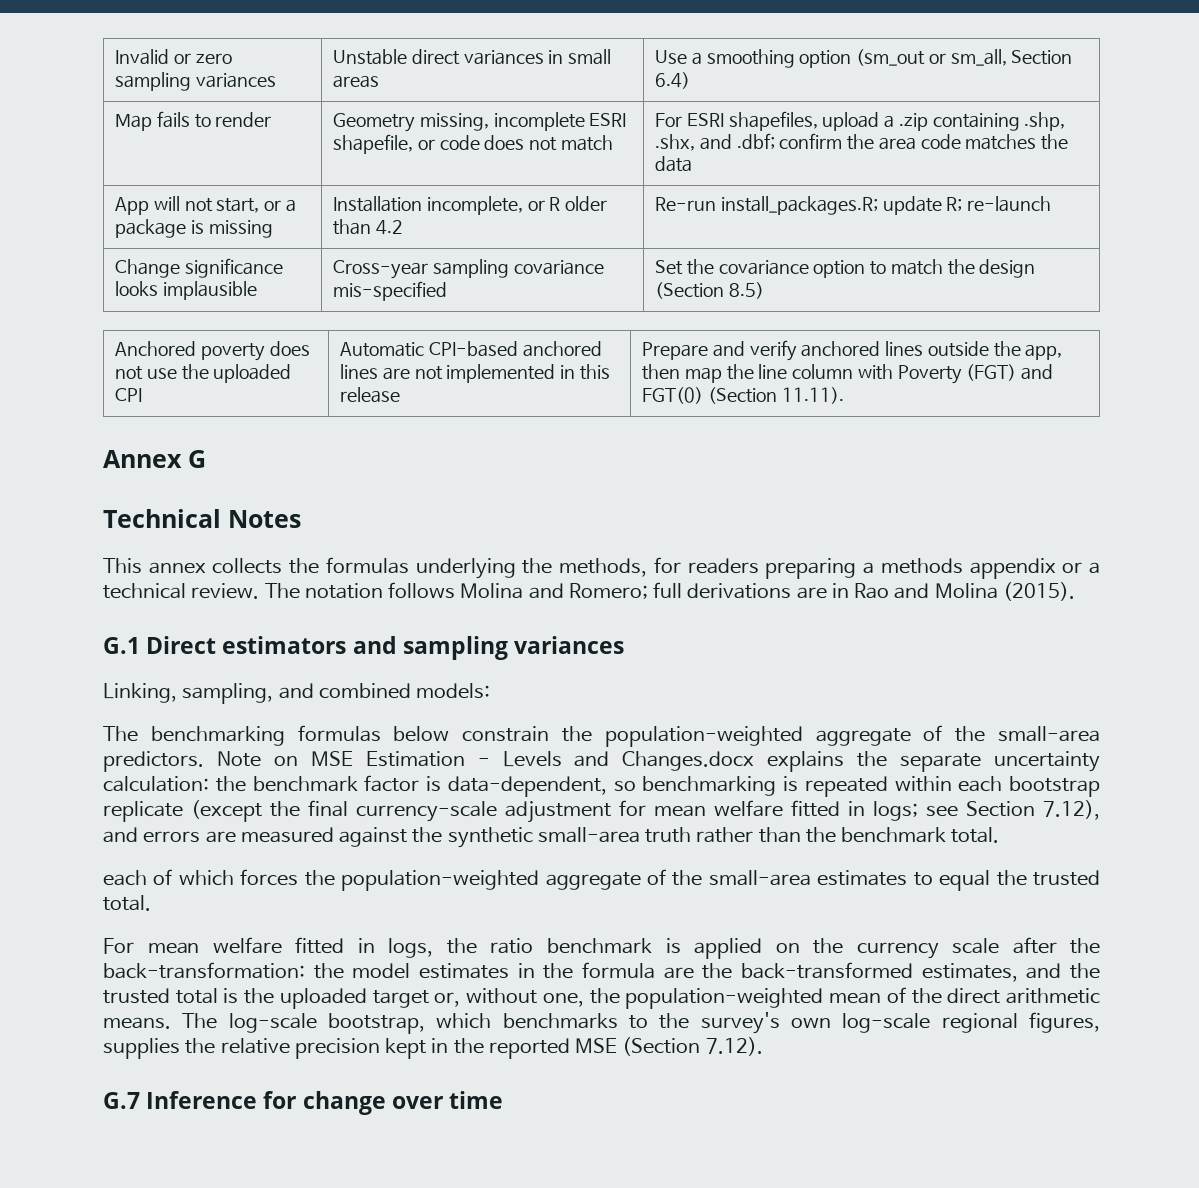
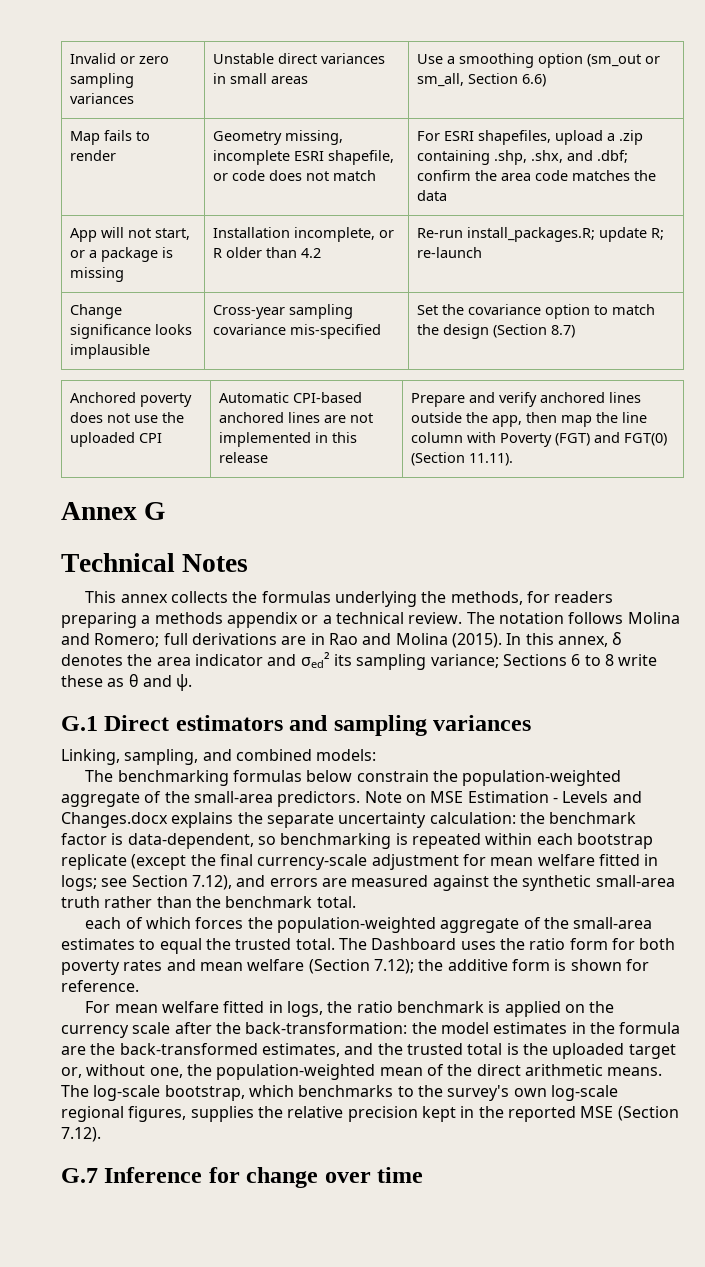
[655,72,691,89] 6.4) -> [521,74,546,87] 6.6)
[728,282,764,299] 8.5) -> [550,325,575,338] 8.7)
(1075, 591) none -> [506,632,623,647] [61,652,658,670] [61,674,193,691] In this annex, δ denotes the area indicator and σed² its sampling variance; Sections 6 to 8 write these as θ and ψ.
(151, 903) none -> [338,938,676,950] [61,959,649,975] [61,980,139,992] The Dashboard uses the ratio form for both poverty rates and mean welfare (Section 7.12); the additive form is shown for reference.

